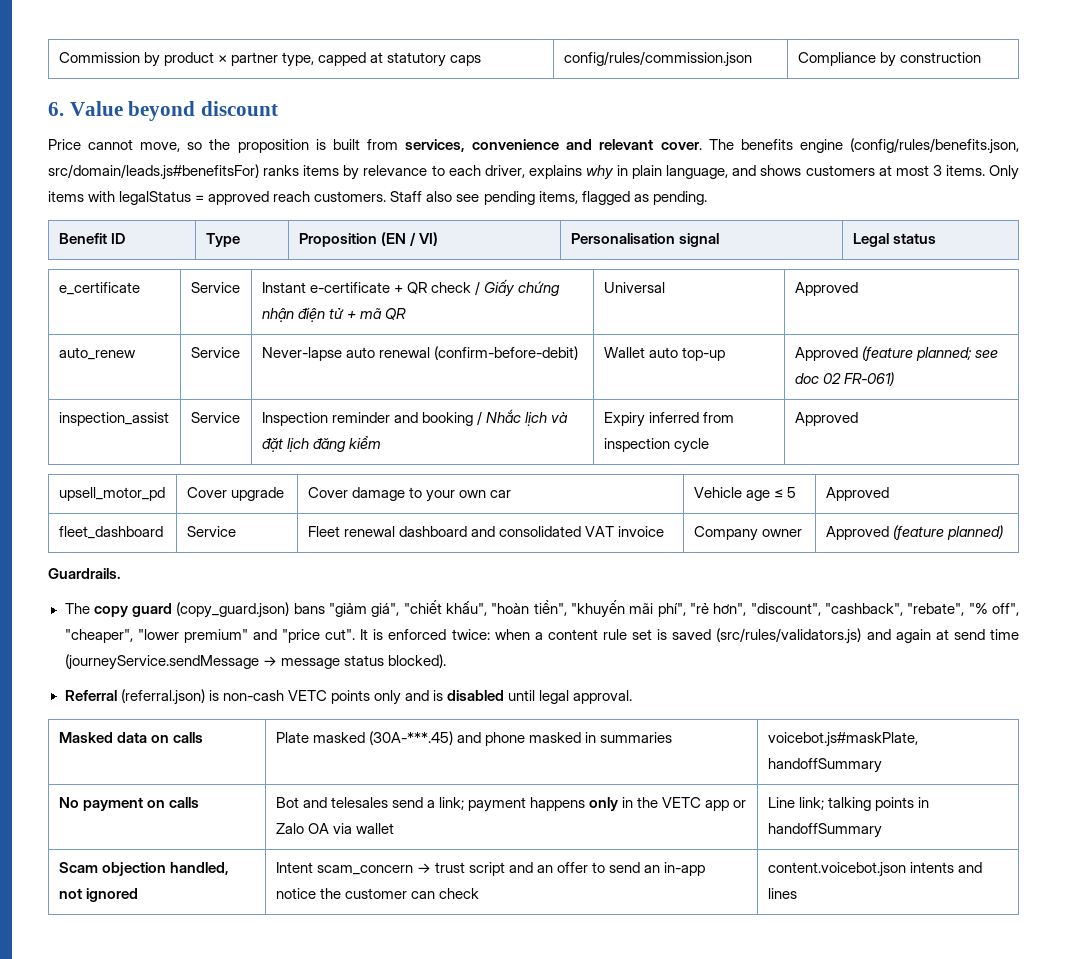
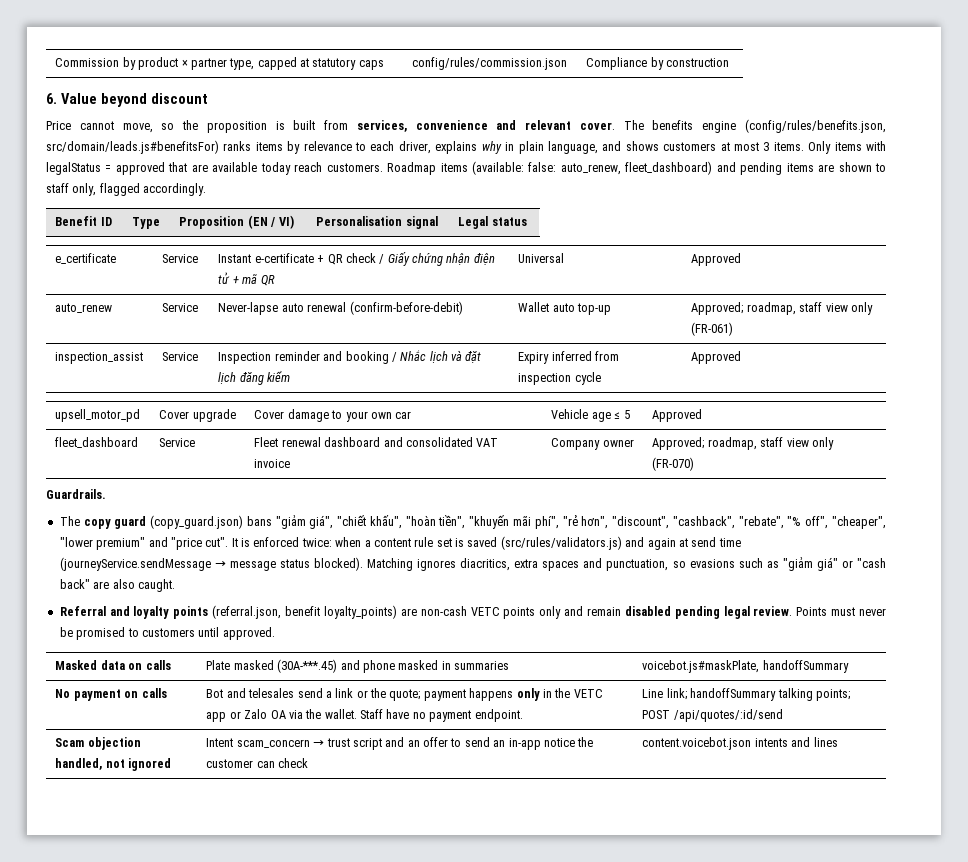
[273,191,707,205] reach customers. Staff also see pending items, flagged as pending. -> [168,161,887,175] [46,183,207,196] that are available today reach customers. Roadmap items (available: false: auto_renew, fleet_dashboard) and pending items are shown to staff only, flagged accordingly.
[794,346,998,361] [794,372,894,386] Approved (feature planned; see doc 02 FR-061) -> [691,302,873,315] [691,322,734,336] Approved; roadmap, staff view only (FR-061)
[825,525,1003,540] Approved (feature planned) -> [652,437,834,450] [652,457,695,471] Approved; roadmap, staff view only (FR-070)
[64,689,219,705] // Referral (referral.json) is -> [367,557,886,571] [59,579,175,592] [59,605,417,619] Matching ignores diacritics, extra spaces and punctuation, so evasions such as "giảm giá" or "cash back" are also caught. // Referral and loyalty points (referral.json, benefit loyalty_points) are
[432,690,633,704] is disabled until legal approval. -> [586,606,886,619] [59,627,275,640] remain disabled pending legal review. Points must never be promised to customers until approved.
[438,797,464,810] link; -> [335,688,421,701] link or the quote;
[355,823,394,834] [767,797,929,811] [767,823,882,838] wallet | Line link; talking points in handoffSummary -> [305,709,523,722] [642,688,850,701] [642,709,783,722] the wallet. Staff have no payment endpoint. | Line link; handoffSummary talking points; POST /api/quotes/:id/send

